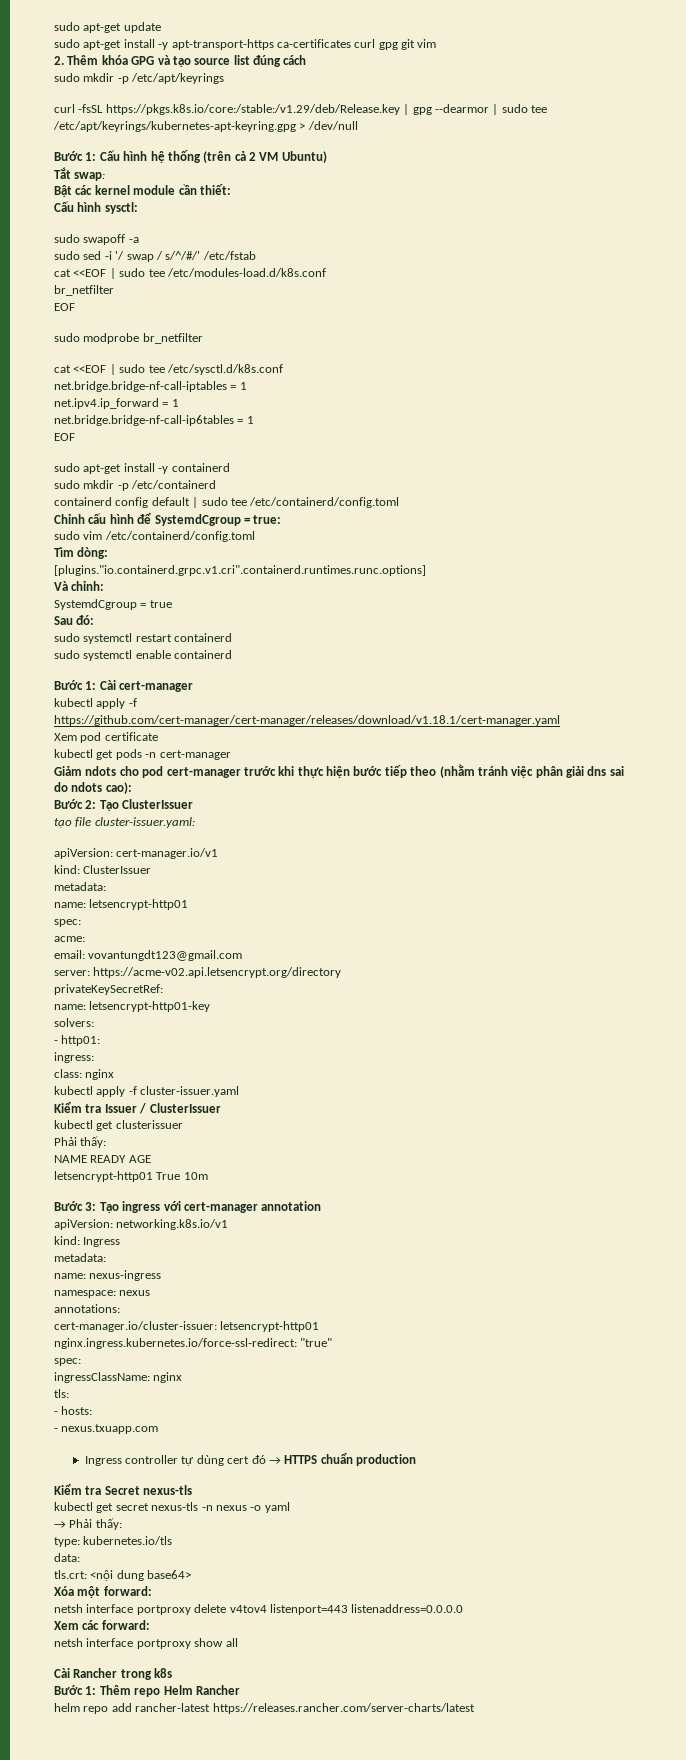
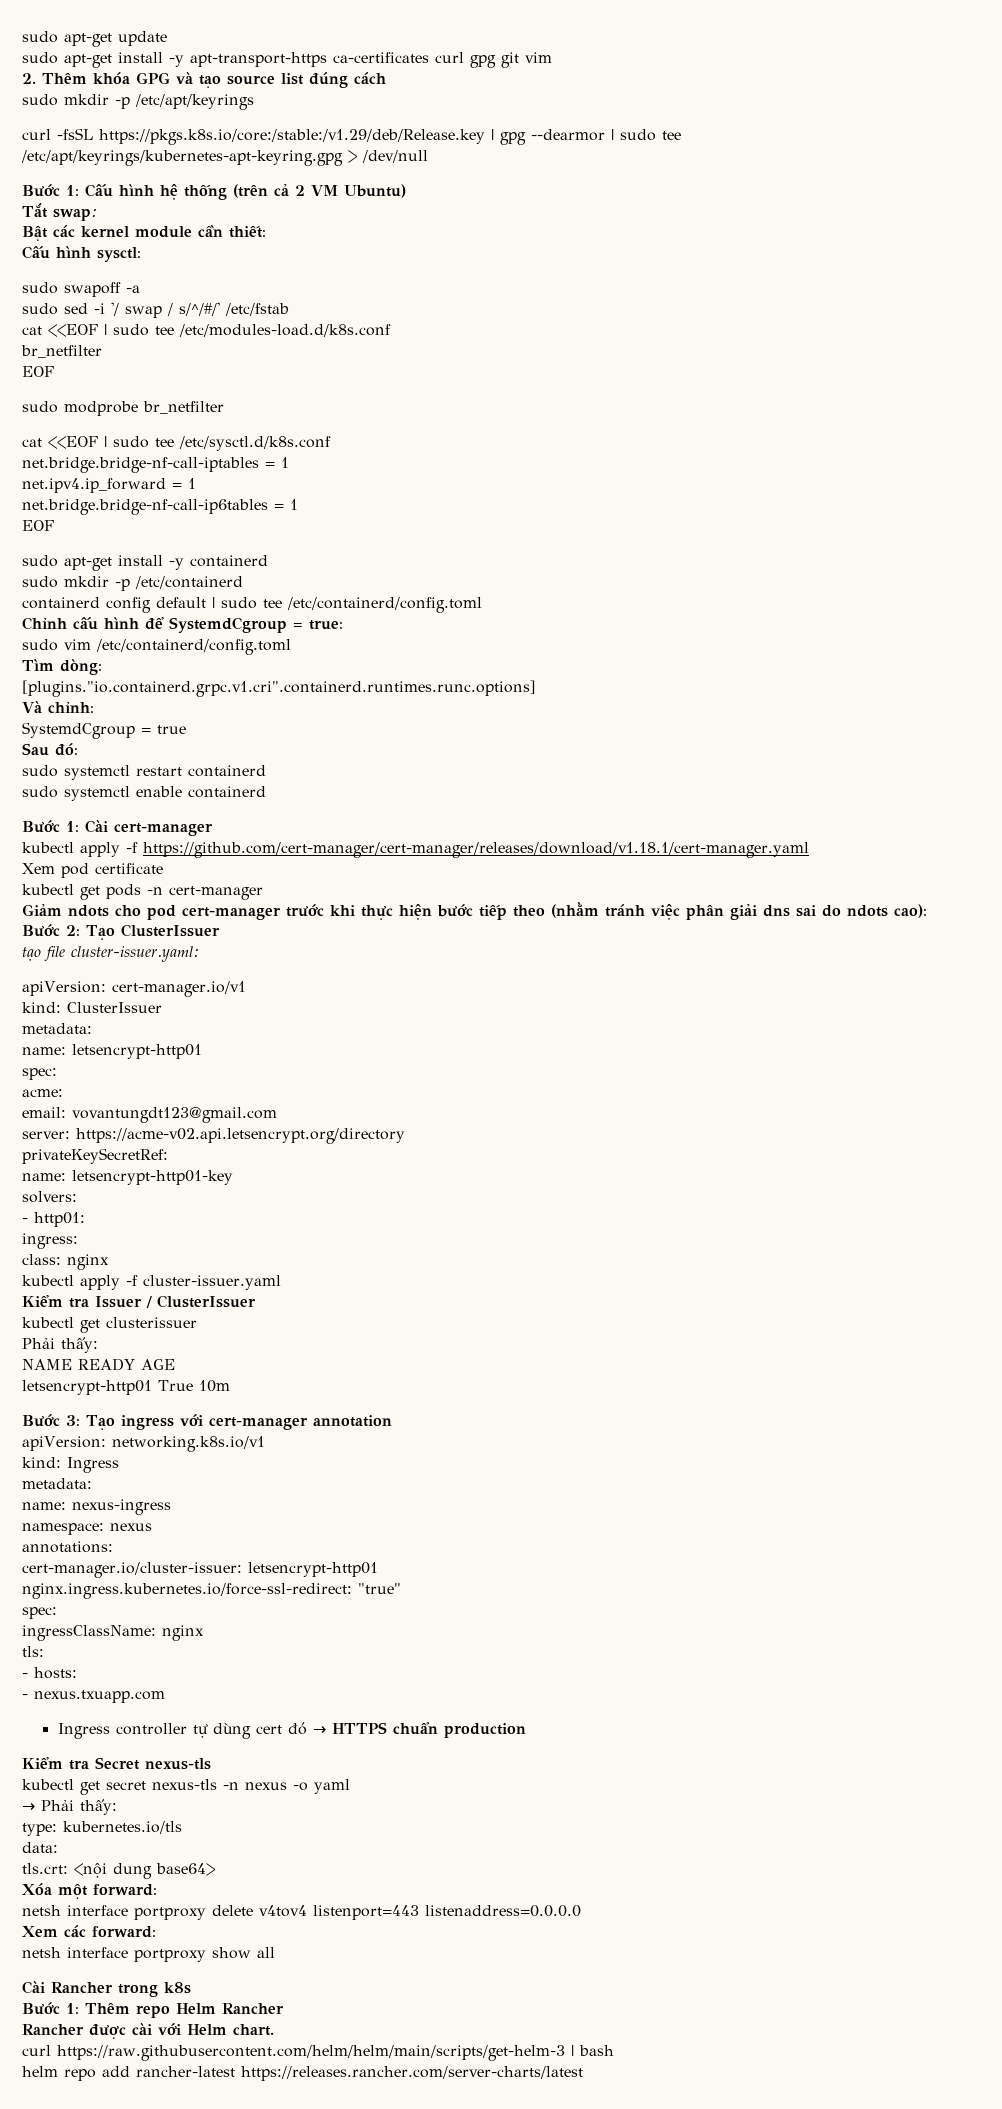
(240, 1690) none -> [22,2023,274,2039] [22,2045,614,2061] // Rancher được cài với Helm chart. // curl https://raw.githubusercontent.com/helm/helm/main/scripts/get-helm-3 | bash

